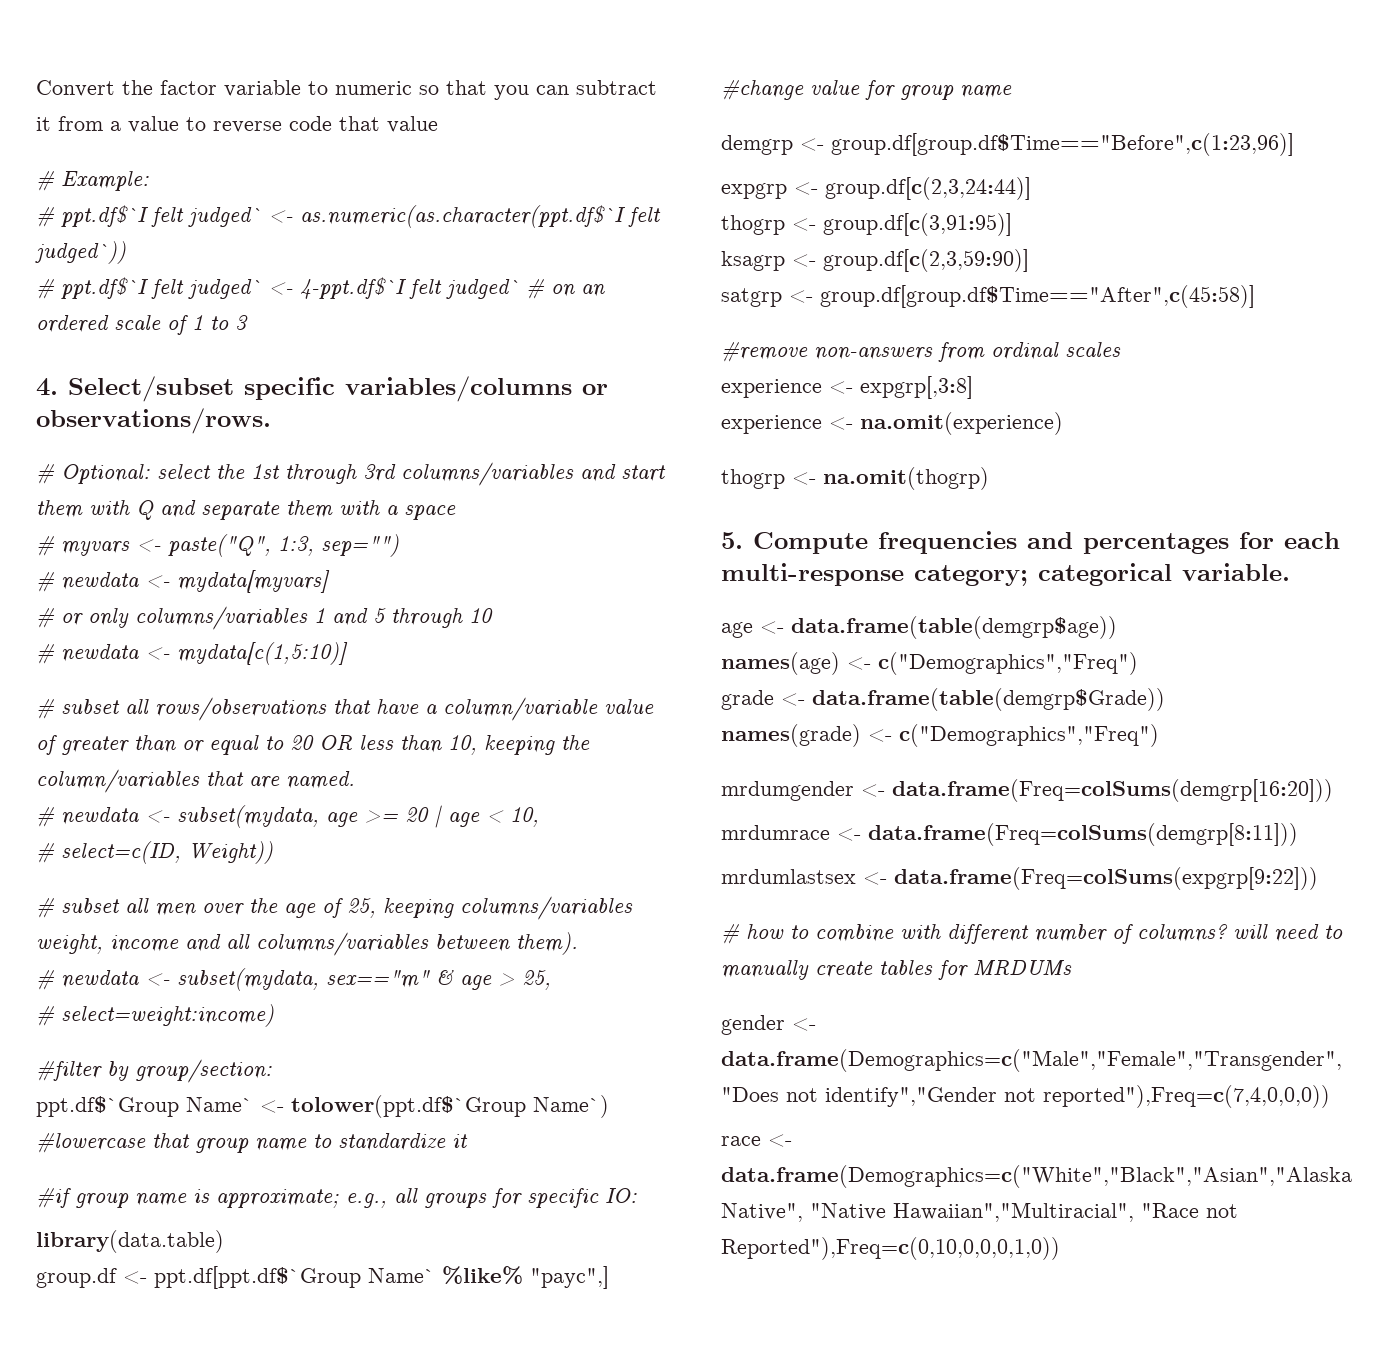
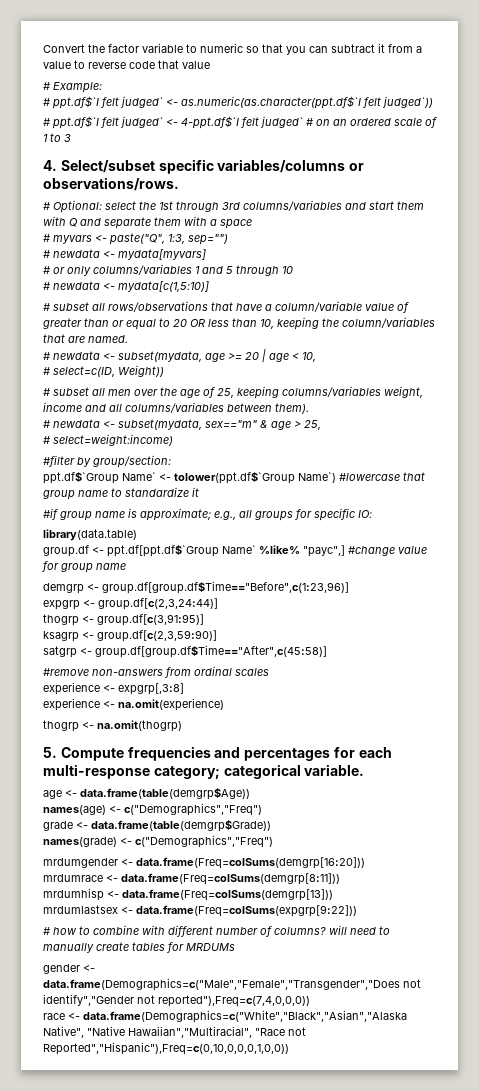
[791,616,1117,639] data.frame(table(demgrp$age)) -> [80,788,250,800] data.frame(table(demgrp$Age))
(1298, 834) none -> [43,888,333,901] // mrdumhisp <- data.frame(Freq=colSums(demgrp[13]))
[721,1237,1060,1260] Reported"),Freq=c(0,10,0,0,0,1,0)) -> [43,1042,289,1055] Reported","Hispanic"),Freq=c(0,10,0,0,0,1,0,0))

